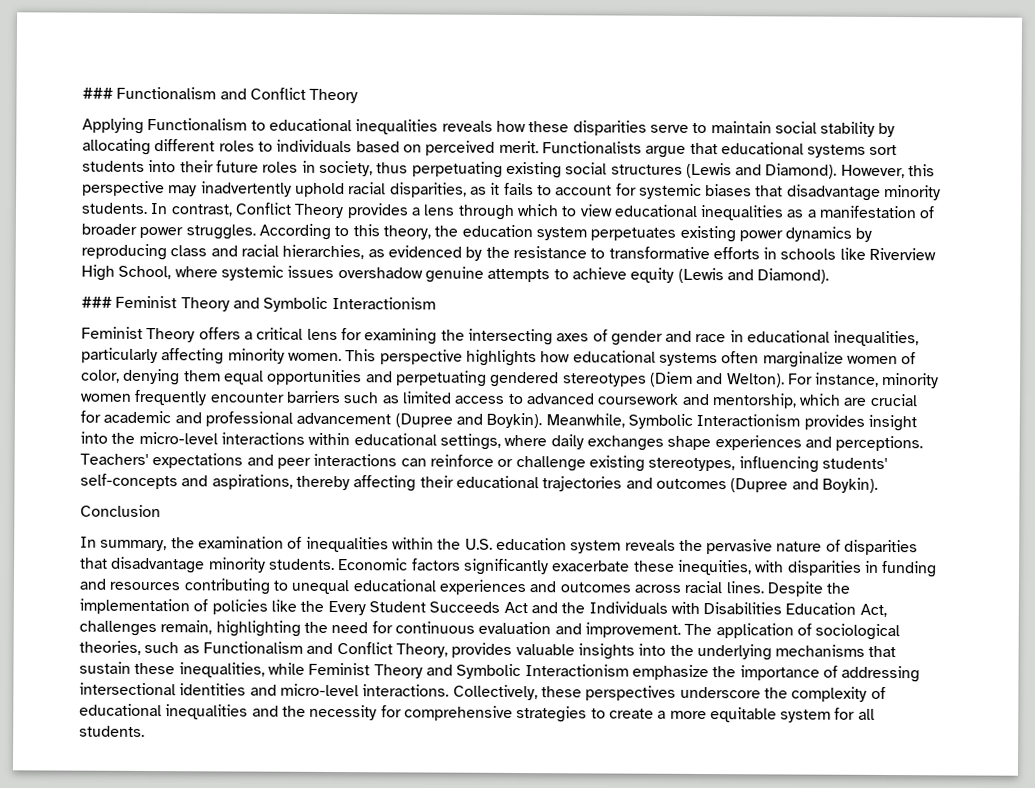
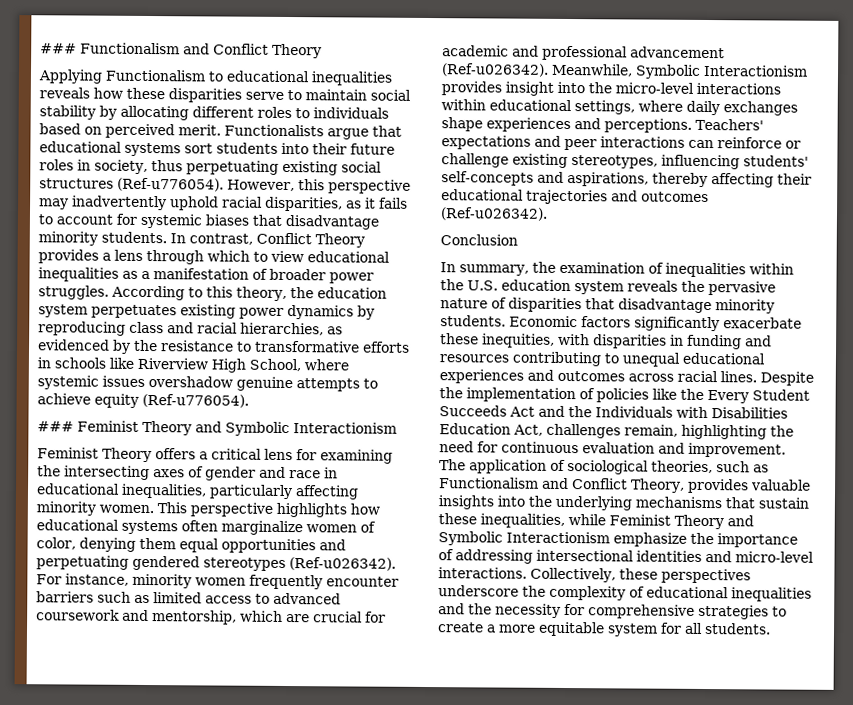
[685,162,838,179] (Lewis and Diamond). -> [117,177,224,192] (Ref-u776054).
[677,267,830,284] (Lewis and Diamond). -> [142,393,249,408] (Ref-u776054).
[649,371,785,388] (Diem and Welton). -> [289,557,396,571] (Ref-u026342).
[394,412,543,429] (Dupree and Boykin). -> [441,63,549,77] (Ref-u026342).
[730,477,878,493] (Dupree and Boykin). -> [440,207,548,221] (Ref-u026342).

